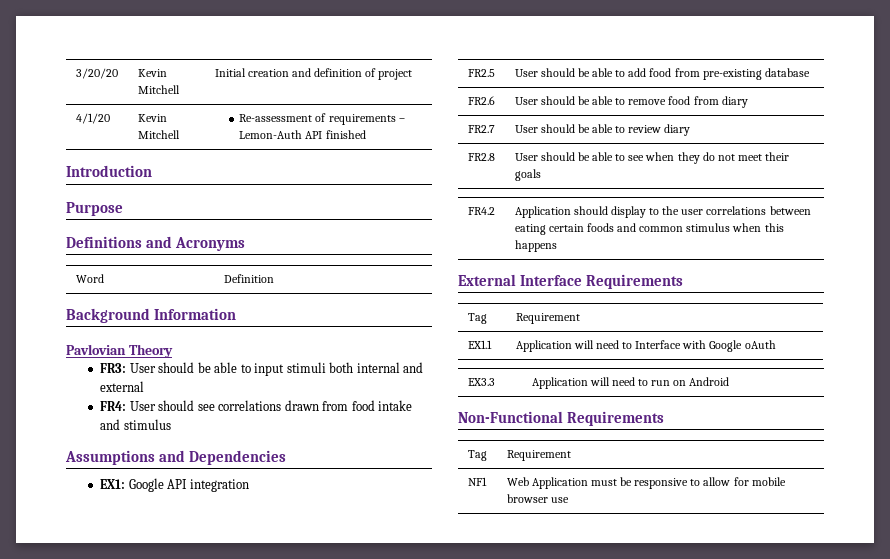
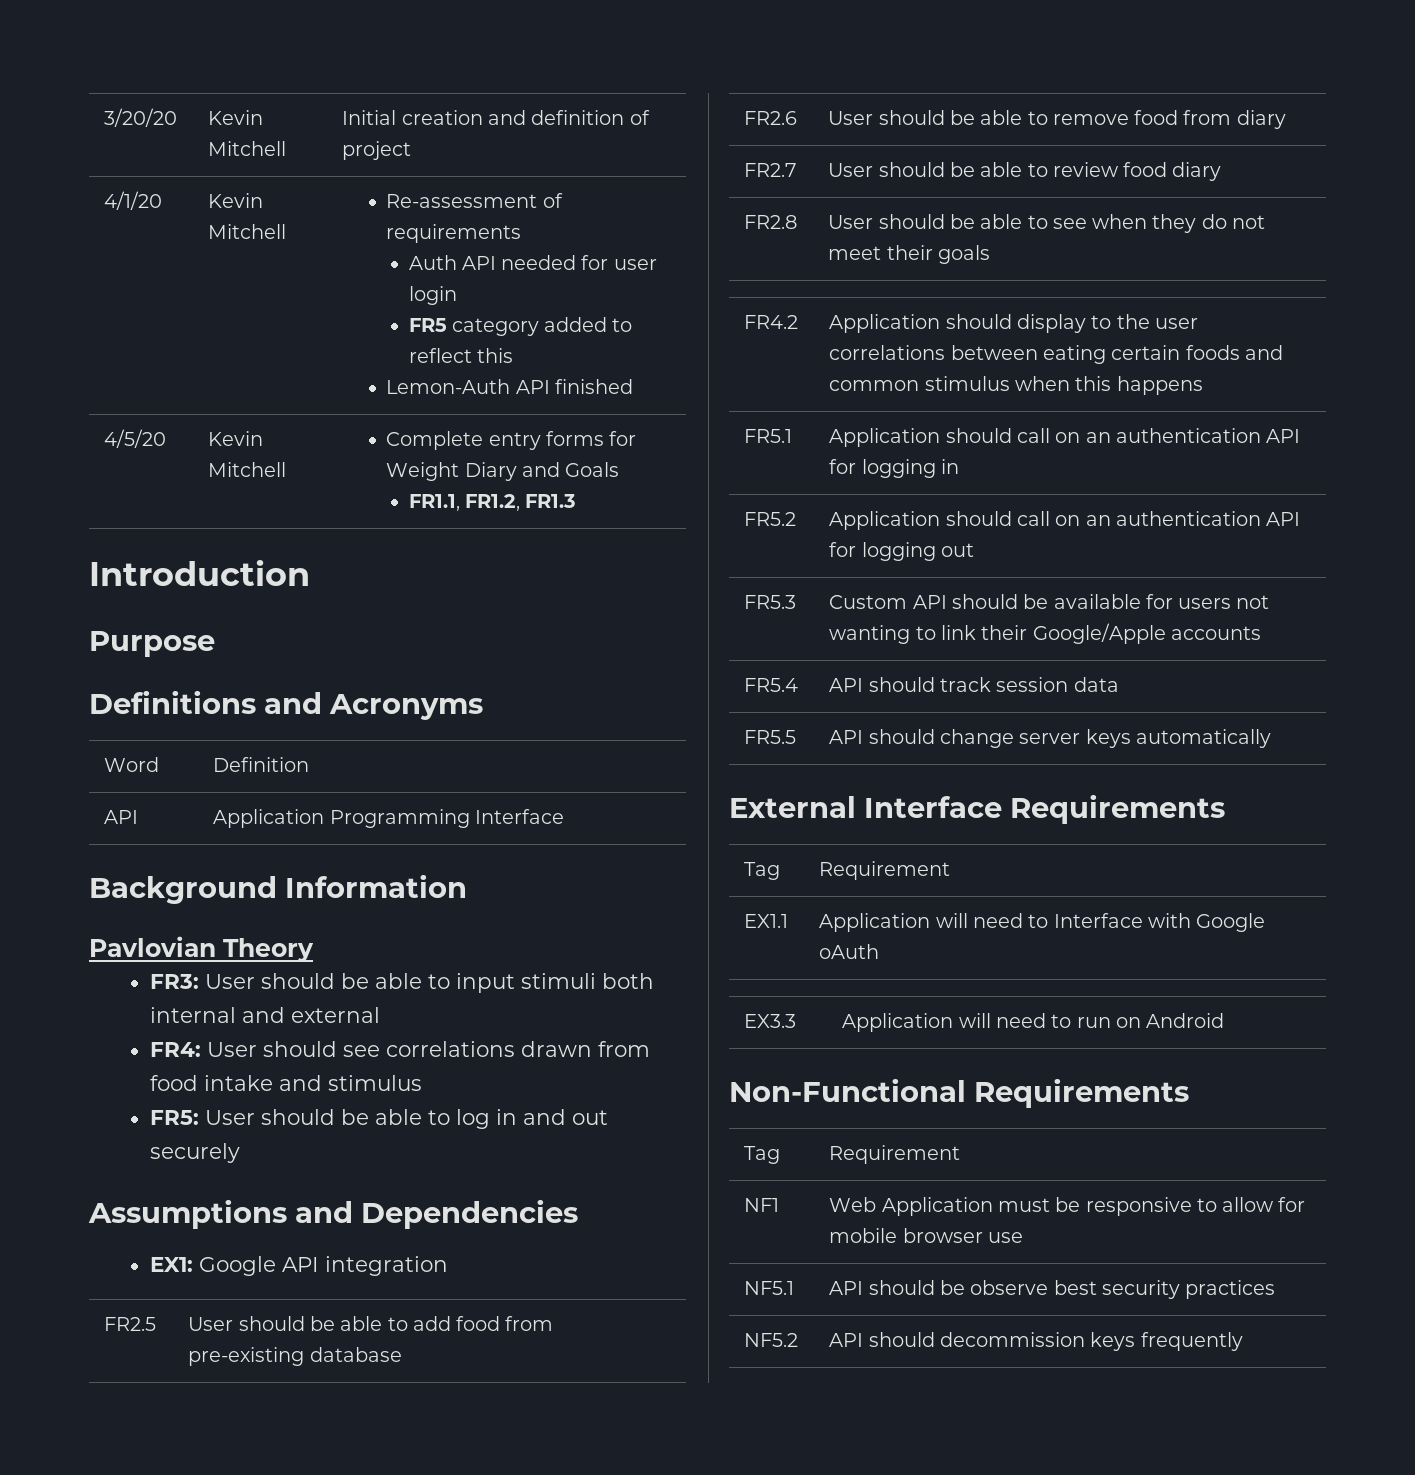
[398,118,405,122] [239,130,366,139] – Lemon-Auth API finished -> [408,255,657,270] [408,286,457,305] [408,317,633,336] [408,348,513,363] [386,379,633,394] [104,429,167,448] [208,431,264,446] [208,462,287,477] [386,431,637,450] [386,462,620,481] [408,494,577,511] // Auth API needed for user login // FR5 category added to reflect this // Lemon-Auth API finished // 4/5/20 | Kevin Mitchell | Complete entry forms for Weight Diary and Goals // FR1.1, FR1.2, FR1.3
(274, 278) none -> [104,810,139,824] [213,809,564,828] // API | Application Programming Interface
(171, 424) none -> [149,1109,608,1129] [149,1143,240,1163] // FR5: User should be able to log in and out securely
(662, 129) none -> [1123,162,1168,177] food
(557, 246) none -> [744,429,793,443] [829,428,1301,447] [829,459,959,478] [744,512,797,526] [829,511,1301,530] [829,542,974,561] [744,595,797,609] [829,594,1270,609] [829,623,1261,644] [744,678,799,692] [829,677,1119,692] [744,730,797,744] [829,729,1271,748] // FR5.1 | Application should call on an authentication API for logging in // FR5.2 | Application should call on an authentication API for logging out // FR5.3 | Custom API should be available for users not wanting to link their Google/Apple accounts // FR5.4 | API should track session data // FR5.5 | API should change server keys automatically
(569, 500) none -> [744,1281,795,1295] [829,1280,1276,1299] [744,1333,799,1347] [829,1332,1243,1351] // NF5.1 | API should be observe best security practices // NF5.2 | API should decommission keys frequently

